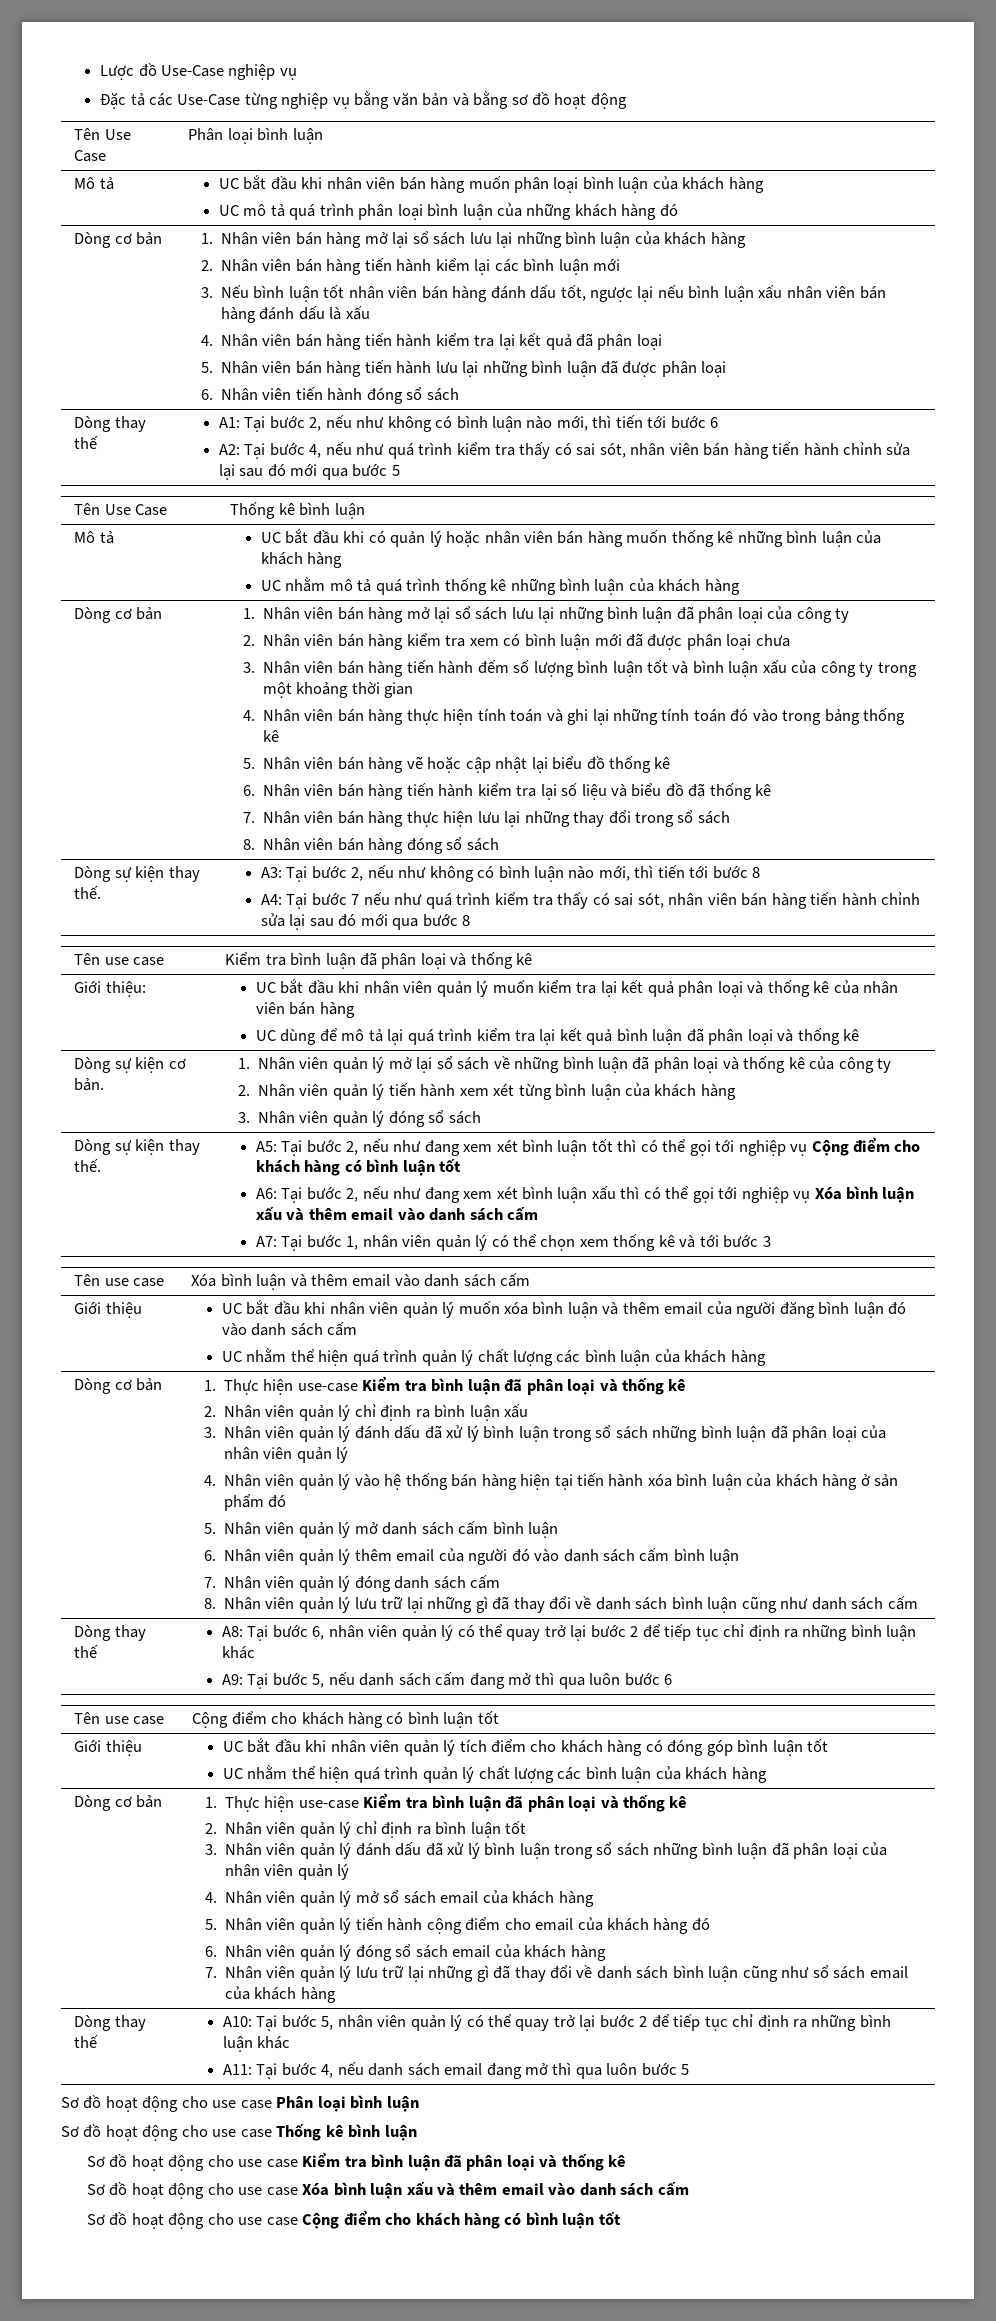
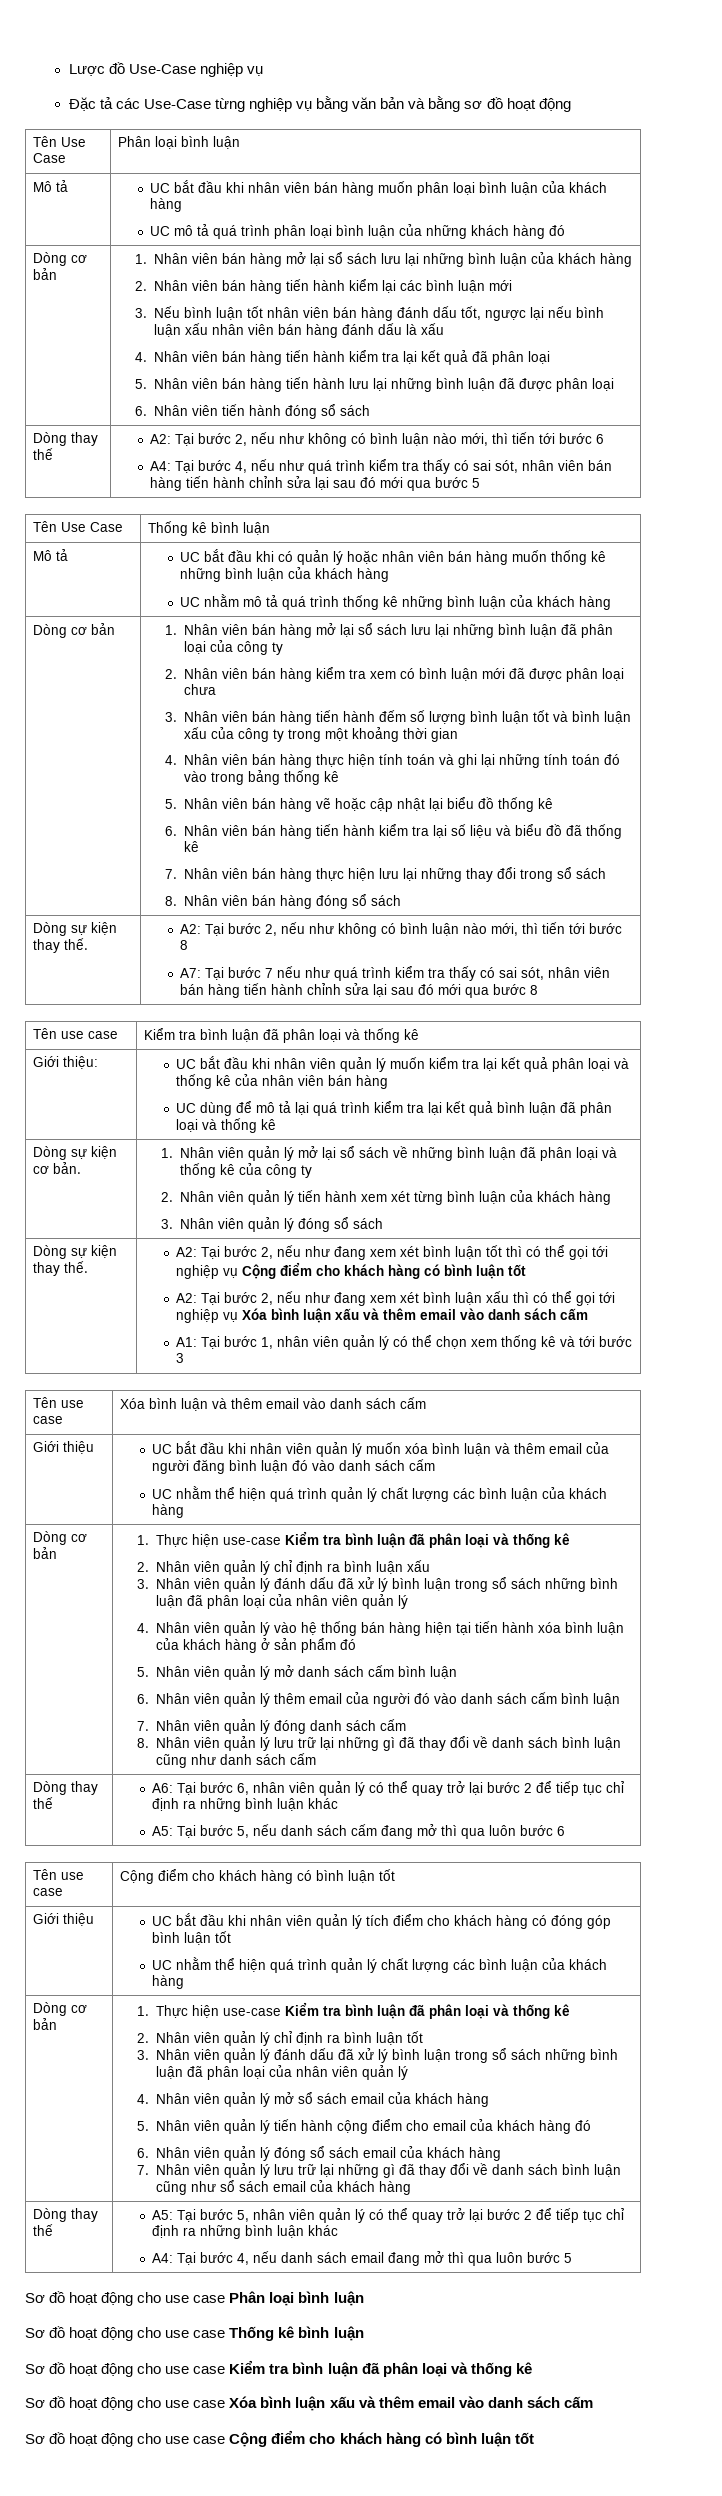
[218,417,240,428] A1: -> [149,434,171,444] A2:
[218,444,240,455] A2: -> [149,461,171,471] A4:
[260,867,282,878] A3: -> [179,924,201,934] A2:
[260,894,282,905] A4: -> [179,968,201,978] A7:
[255,1141,277,1152] A5: -> [175,1247,197,1257] A2:
[255,1188,277,1199] A6: -> [175,1293,197,1303] A2:
[255,1236,277,1247] A7: -> [175,1337,197,1347] A1:
[221,1626,243,1637] A8: -> [151,1783,173,1793] A6:
[221,1674,243,1685] A9: -> [151,1826,173,1836] A5:
[222,2016,252,2027] A10: -> [151,2210,173,2220] A5:
[222,2064,252,2075] A11: -> [151,2253,173,2263] A4:

